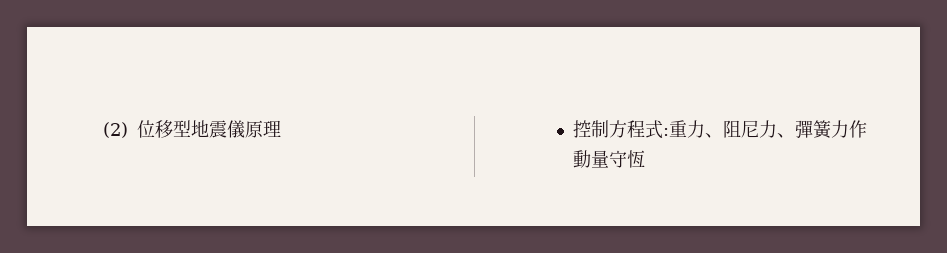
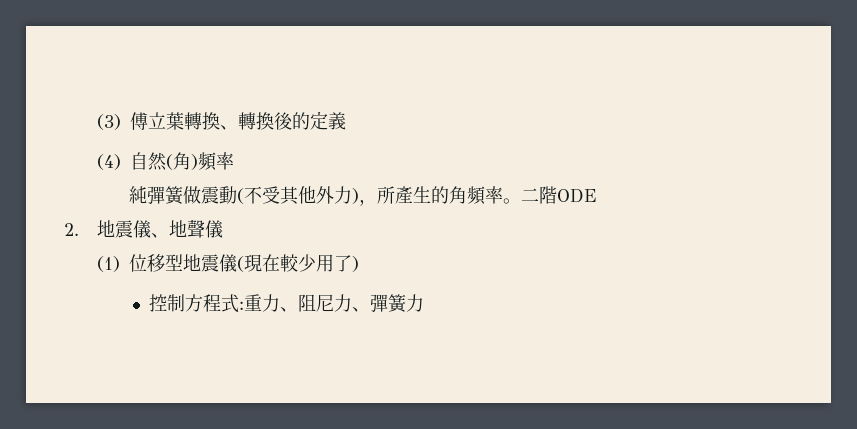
[103,120,282,138] (2)位移型地震儀原理 -> [96,111,346,130] [96,152,234,171] [129,186,598,206] [64,219,223,238] [96,254,360,272] (3)傅立葉轉換、轉換後的定義 // (4)自然(角)頻率 // 純彈簧做震動(不受其他外力)，所產生的角頻率。二階ODE // 2.地震儀、地聲儀 // (1)位移型地震儀(現在較少用了)
[849,120,868,138] [573,150,646,168] 作動量守恆 -> (424, 303) none

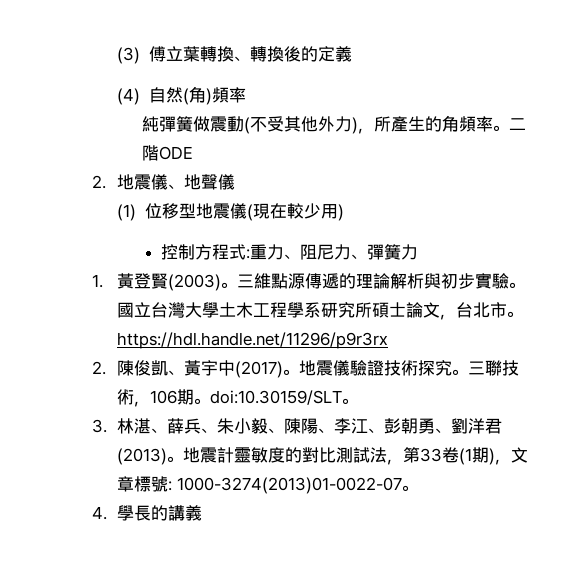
[334,255,353,272] 了 -> (338, 211) none
(424, 303) none -> [92,273,526,291] [117,302,524,320] [117,332,389,349] [92,360,520,378] [117,389,359,407] [92,418,503,434] [117,447,529,465] [117,476,418,494] [92,505,203,521] // 1.黃登賢(2003)。三維點源傳遞的理論解析與初步實驗。國立台灣大學土木工程學系研究所碩士論文，台北市。https://hdl.handle.net/11296/p9r3rx // 2.陳俊凱、黃宇中(2017)。地震儀驗證技術探究。三聯技術，106期。doi:10.30159/SLT。 // 3.林湛、薛兵、朱小毅、陳陽、李江、彭朝勇、劉洋君(2013)。地震計靈敏度的對比測試法，第33卷(1期)，文章標號: 1000-3274(2013)01-0022-07。 // 4.學長的講義

